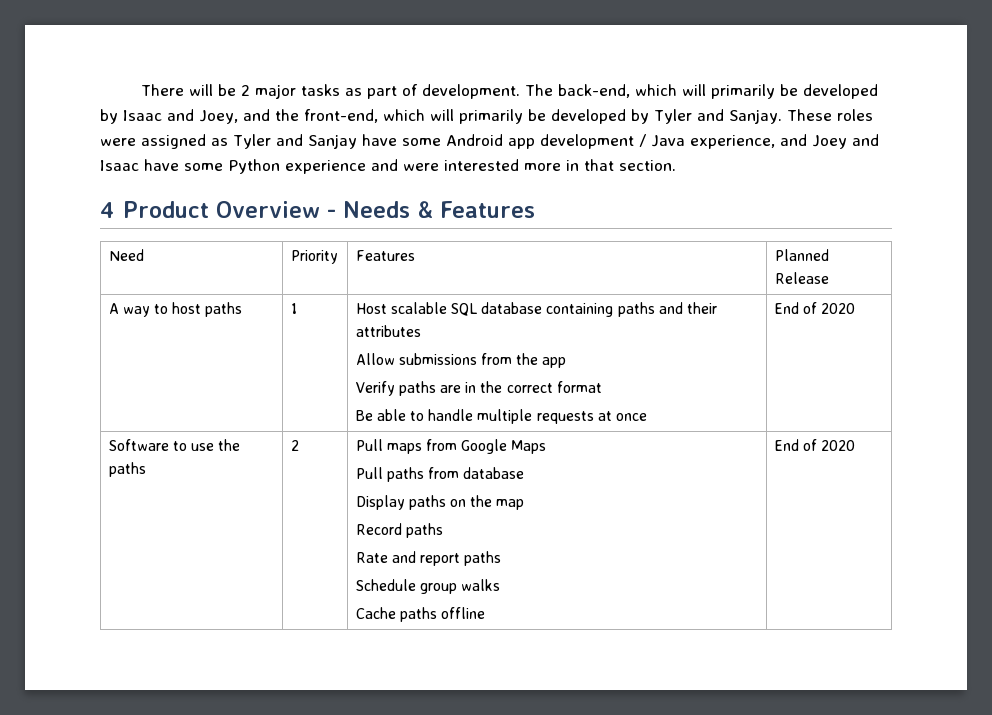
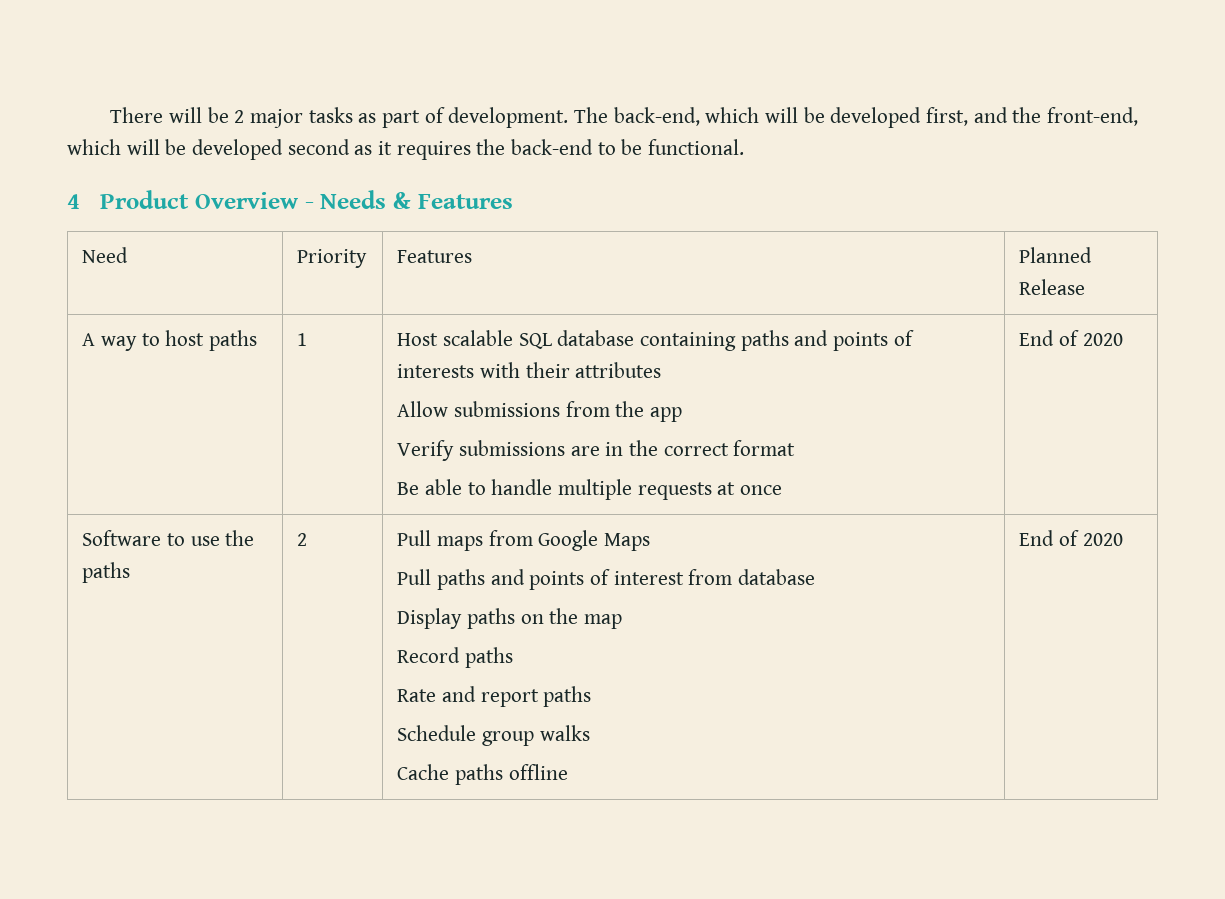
[711,84,879,99] [100,109,238,124] primarily be developed by Isaac and Joey, -> [803,107,968,128] be developed first,
[459,109,873,124] [100,134,879,149] [100,159,676,174] primarily be developed by Tyler and Sanjay. These roles were assigned as Tyler and Sanjay have some Android app development / Java experience, and Joey and Isaac have some Python experience and were interested more in that section. -> [165,139,745,160] be developed second as it requires the back-end to be functional.
(683, 308) none -> [832,330,914,351] [397,362,520,378] points of interests with
[398,381,436,396] paths -> [458,440,565,456] submissions
(424, 474) none -> [490,569,684,590] and points of interest

